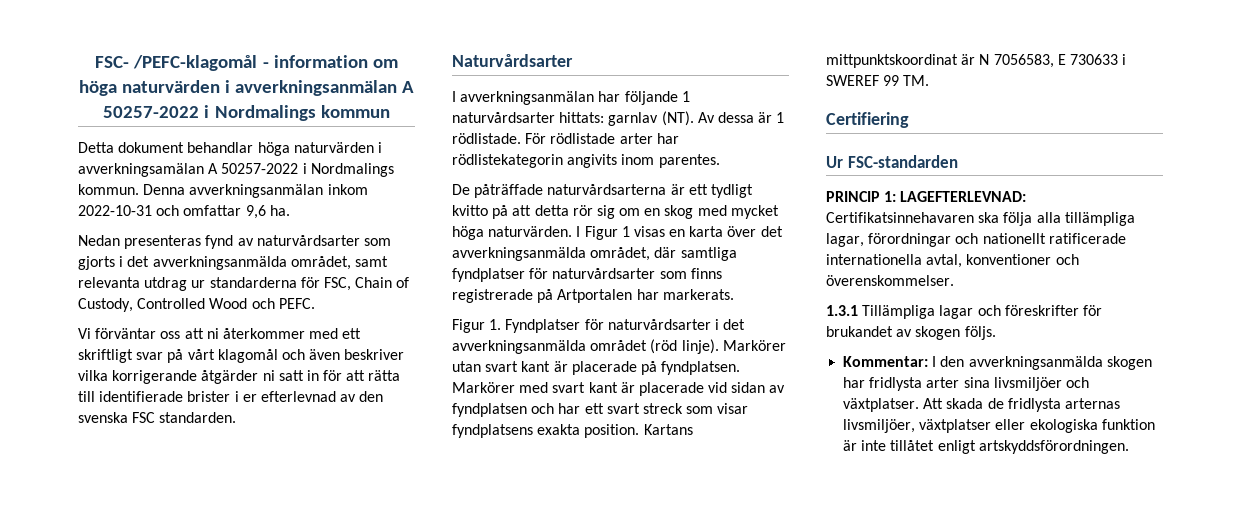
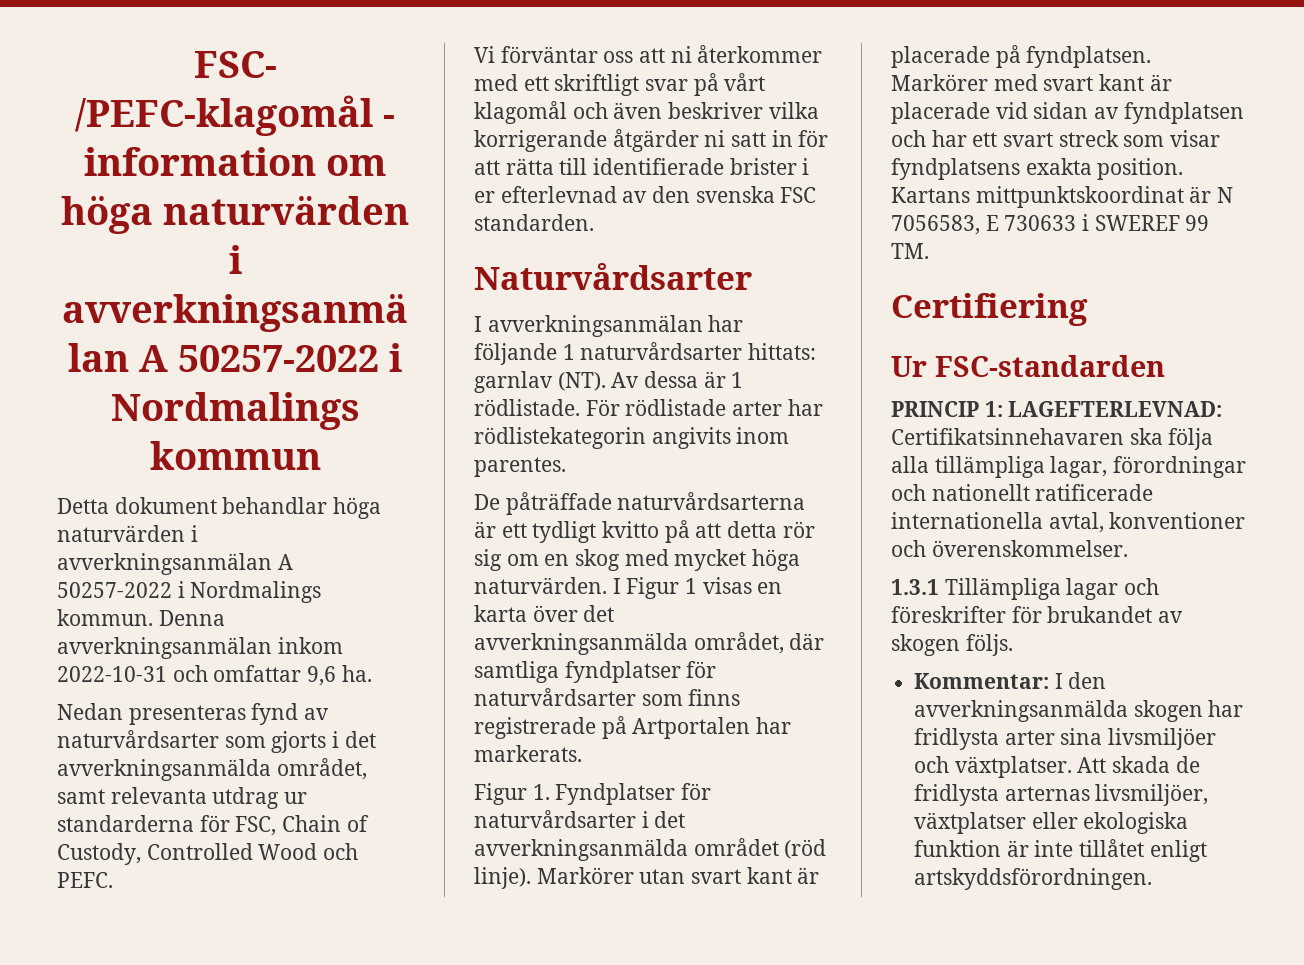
[78,163,204,177] avverkningsamälan -> [57,553,272,575] avverkningsanmälan

